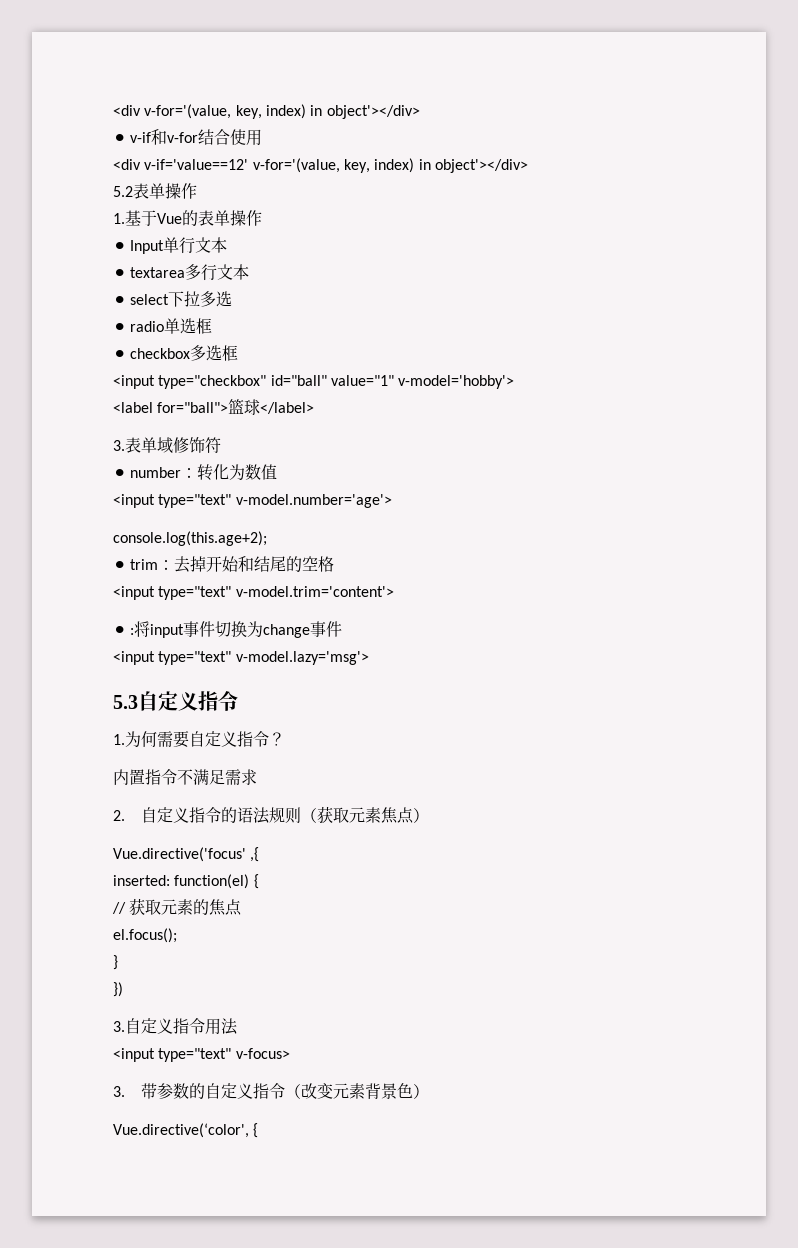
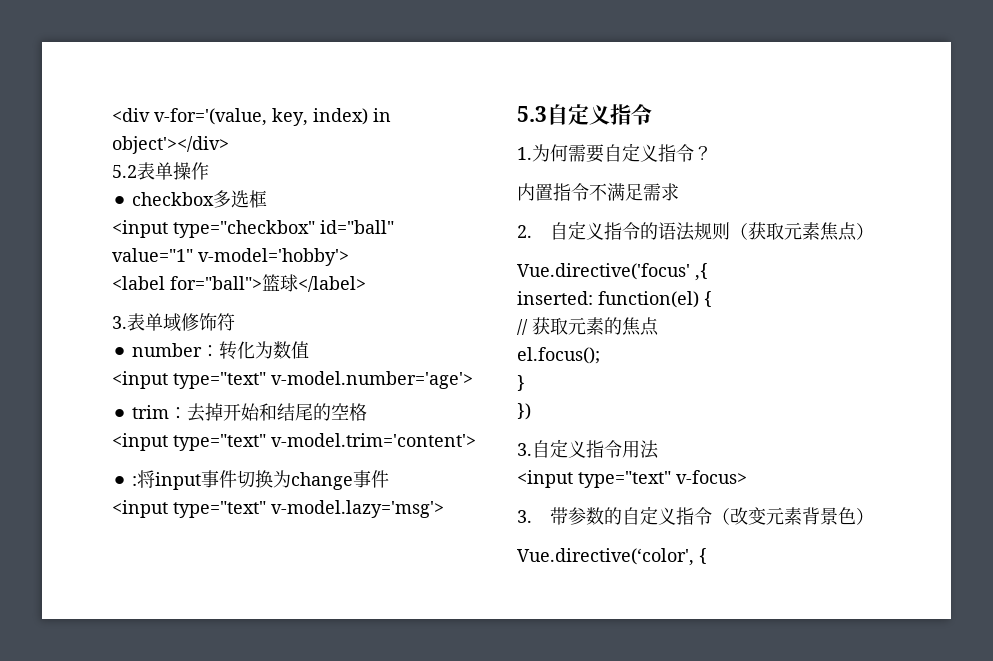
[113,129,263,146] [113,158,528,173] [113,183,197,199] [113,210,262,226] [113,237,228,254] [113,264,250,281] [113,291,233,307] [113,318,213,334] ⚫ v-if和v-for结合使用 // <div v-if='value==12' v-for='(value, key, index) in object'></div> // 5.2表单操作 // 1.基于Vue的表单操作 // ⚫ Input单行文本 // ⚫ textarea多行文本 // ⚫ select下拉多选 // ⚫ radio单选框 -> [112,162,209,180] 5.2表单操作
[113,531,267,546] // console.log(this.age+2); -> (473, 380) none

